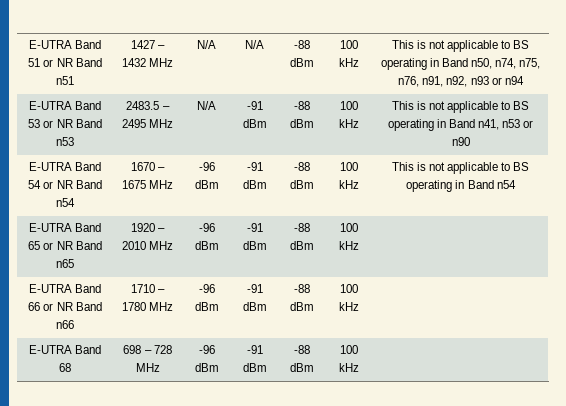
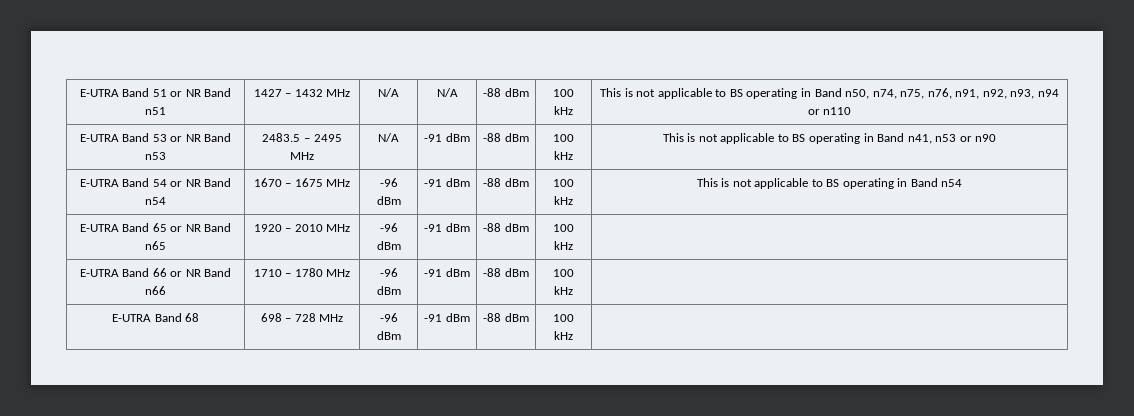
[470,76,524,85] n93 or n94 -> [1010,89,1059,99] [807,107,852,115] n93, n94 or n110

